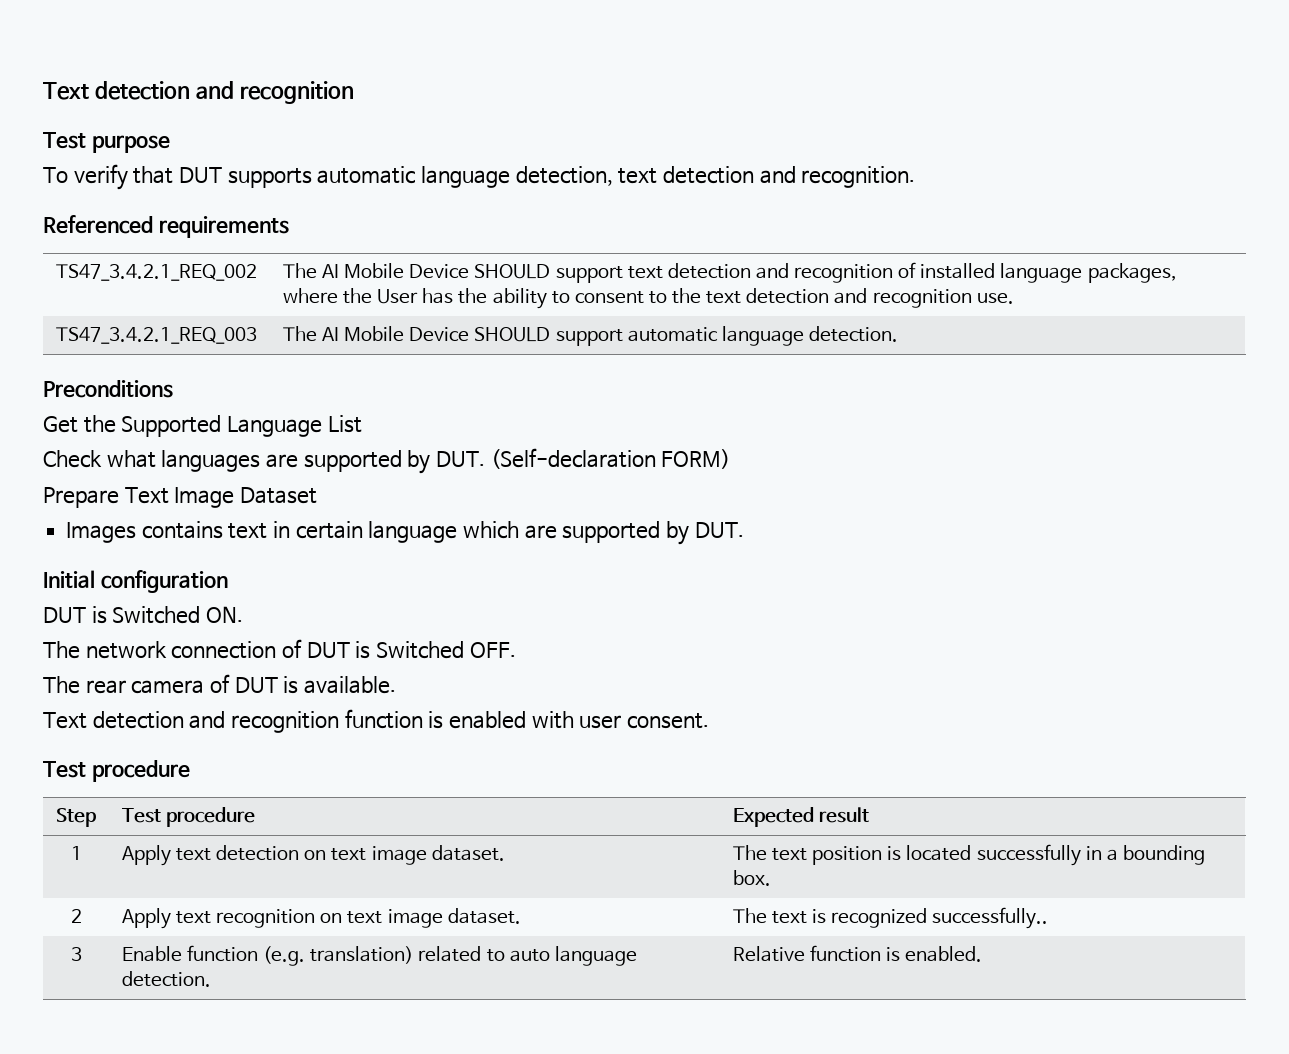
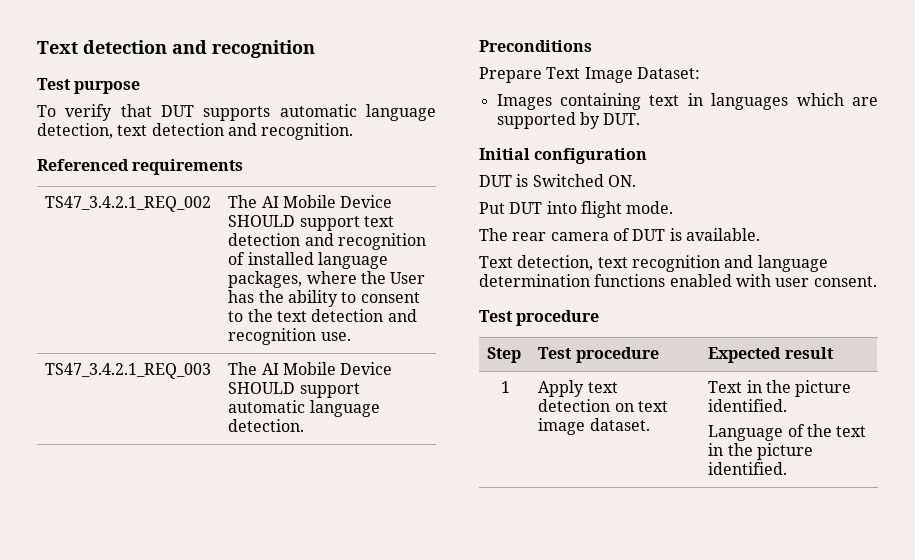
[43,415,362,437] [43,448,731,474] // Get the Supported Language List // Check what languages are supported by DUT. (Self-declaration FORM) -> (592, 46) none
[239,487,317,504] Dataset -> [636,67,700,79] Dataset:
[141,521,458,543] contains text in certain language -> [560,93,789,110] containing text in languages
[43,639,516,659] The network connection of DUT is Switched OFF. -> [479,201,674,218] Put DUT into flight mode.
[92,709,444,733] detection and recognition function is -> [517,255,828,272] [479,274,666,287] detection, text recognition and language determination functions
[732,844,1205,866] [732,870,771,886] [71,909,82,923] [121,908,521,929] [732,907,1049,929] [71,947,82,961] [121,945,637,966] [121,971,211,987] [732,945,983,962] The text position is located successfully in a bounding box. // 2 | Apply text recognition on text image dataset. | The text is recognized successfully.. // 3 | Enable function (e.g. translation) related to auto language detection. | Relative function is enabled. -> [708,380,852,397] [708,399,788,412] [708,424,867,441] [708,443,814,460] [708,462,788,475] Text in the picture identified. // Language of the text in the picture identified.

